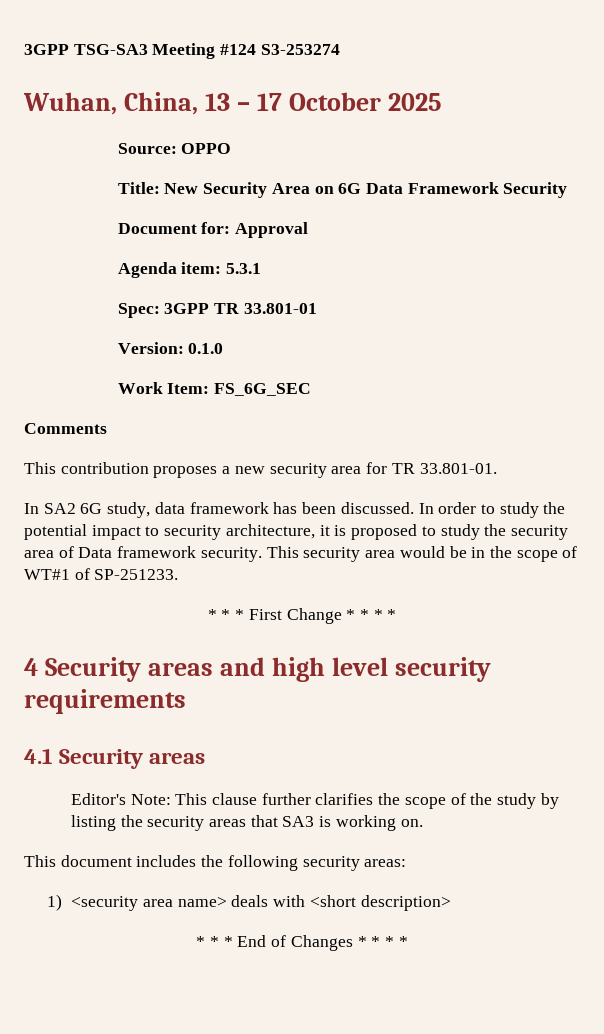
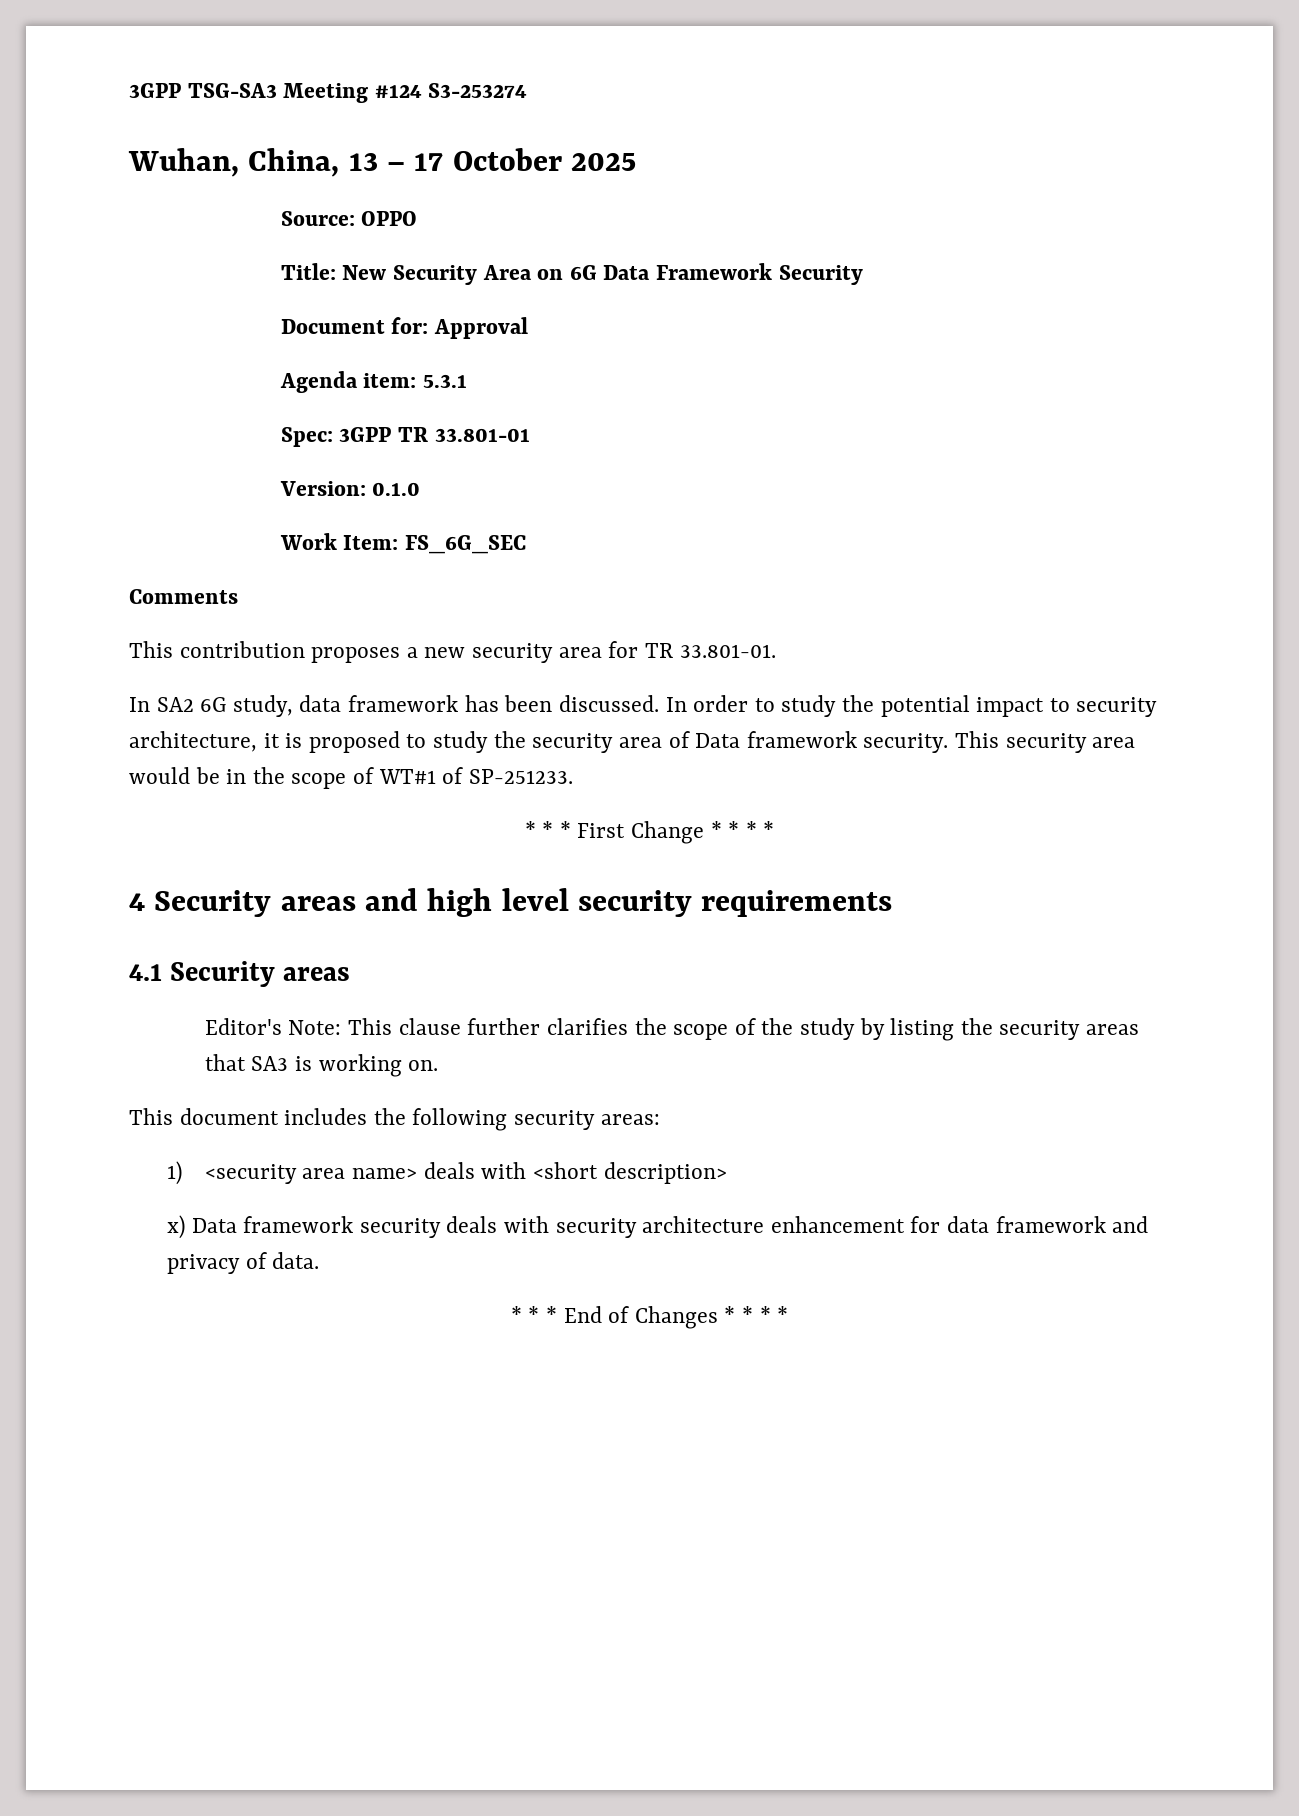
(451, 903) none -> [166,1215,1149,1239] [166,1252,320,1274] // x) Data framework security deals with security architecture enhancement for data framework and privacy of data.

